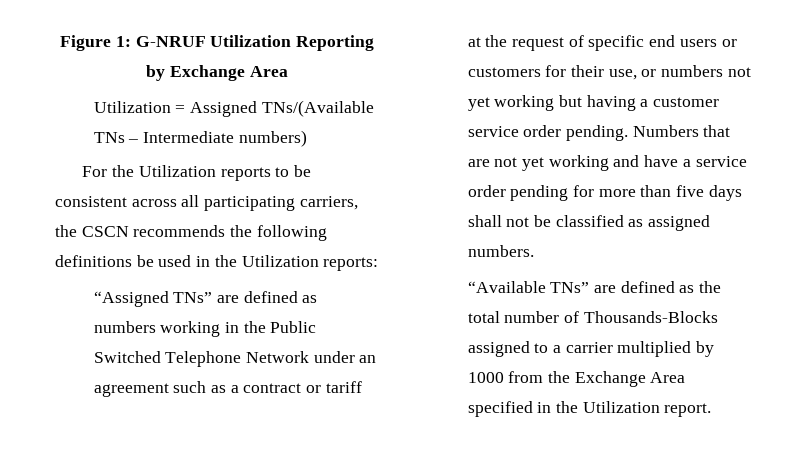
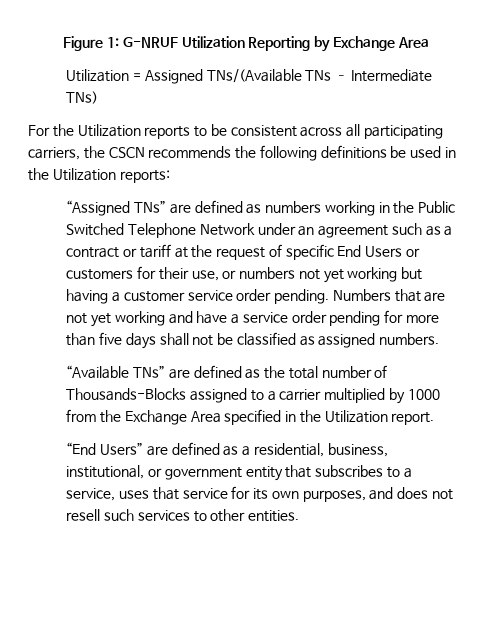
[238,130,307,147] numbers) -> [66,91,99,104] TNs)
[649,35,717,47] end users -> [337,245,403,257] End Users
(712, 410) none -> [66,442,388,457] [66,465,412,481] [66,486,453,502] [66,509,300,522] // “End Users” are defined as a residential, business, institutional, or government entity that subscribes to a service, uses that service for its own purposes, and does not resell such services to other entities.

